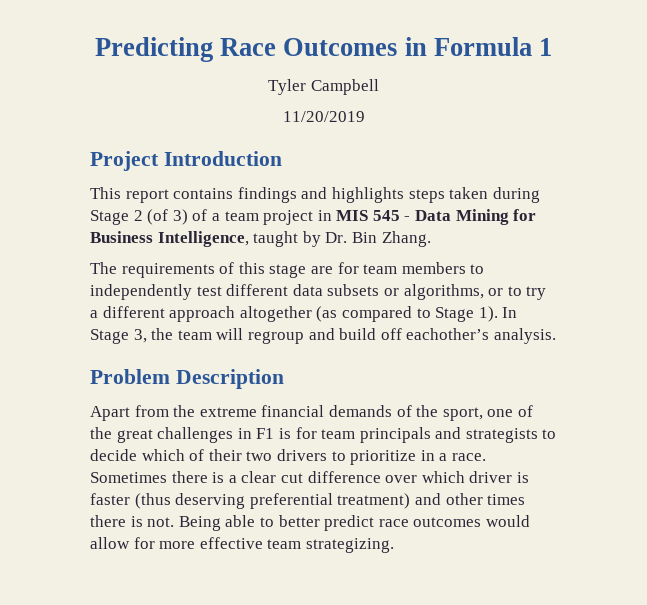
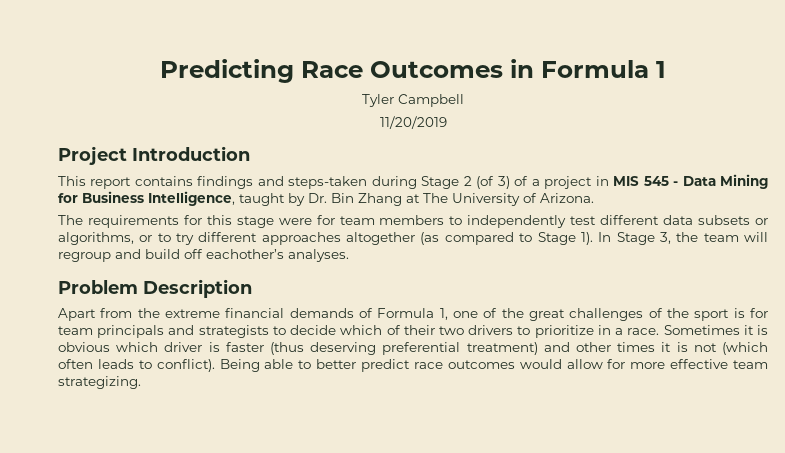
[331,187,489,203] highlights steps taken -> [288,176,368,189] steps-taken
[224,211,259,221] team -> (540, 182) none
[381,231,431,247] Zhang. -> [358,193,594,206] Zhang at The University of Arizona.
[219,262,235,274] of -> [183,215,202,225] for
[310,266,333,274] are -> [278,218,312,225] were
[90,306,236,322] a different approach -> [198,232,341,245] different approaches
[493,328,556,344] analysis. -> [288,249,349,262] analyses.
[416,405,483,421] the sport, -> [377,308,448,320] Formula 1,
[237,428,275,439] in F1 -> [648,308,730,321] of the sport
[171,471,418,483] there is a clear cut difference over -> [743,325,768,335] [58,342,110,352] it is obvious
[90,515,175,527] there is not. -> [661,342,769,355] [58,359,215,372] it is not (which often leads to conflict).

